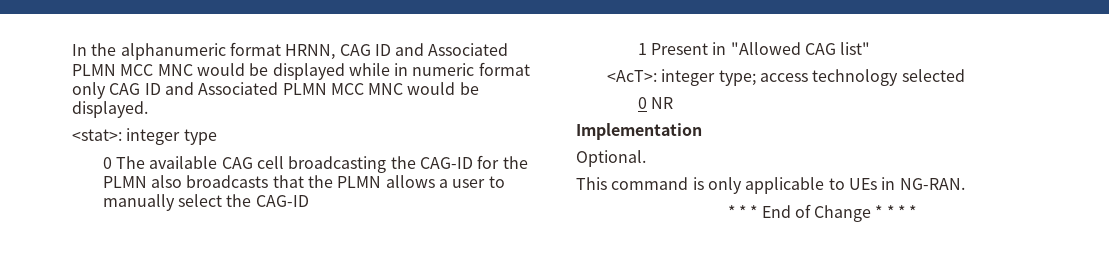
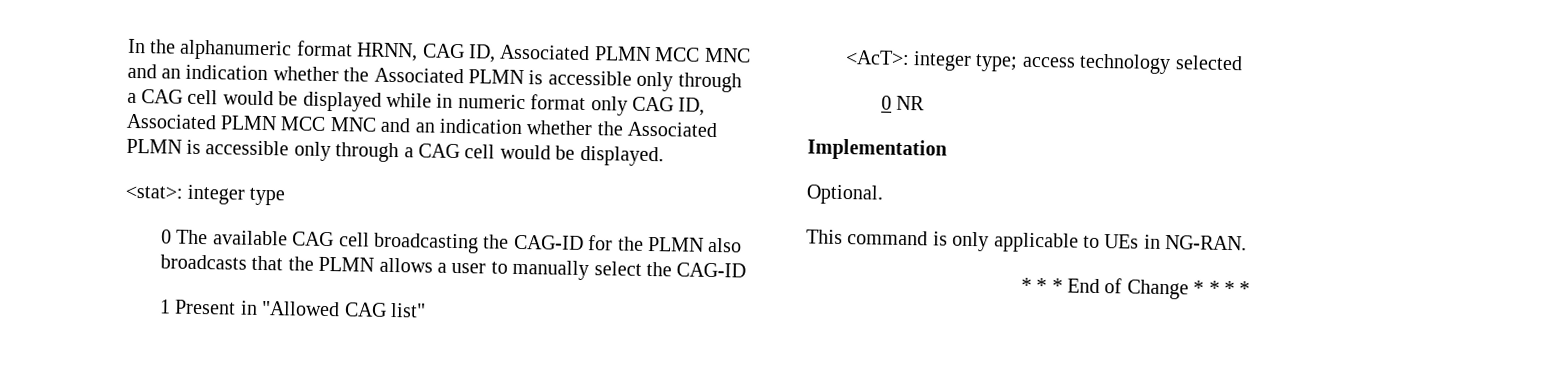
[374,43,509,56] [71,64,193,76] ID and Associated PLMN MCC MNC -> [467,44,751,63] [126,63,742,93] [126,89,219,105] ID, Associated PLMN MCC MNC and an indication whether the Associated PLMN is accessible only through a CAG cell
[144,82,404,95] ID and Associated PLMN MCC MNC -> [678,97,706,116] [125,113,718,138] [125,138,496,163] ID, Associated PLMN MCC MNC and an indication whether the Associated PLMN is accessible only through a CAG cell

